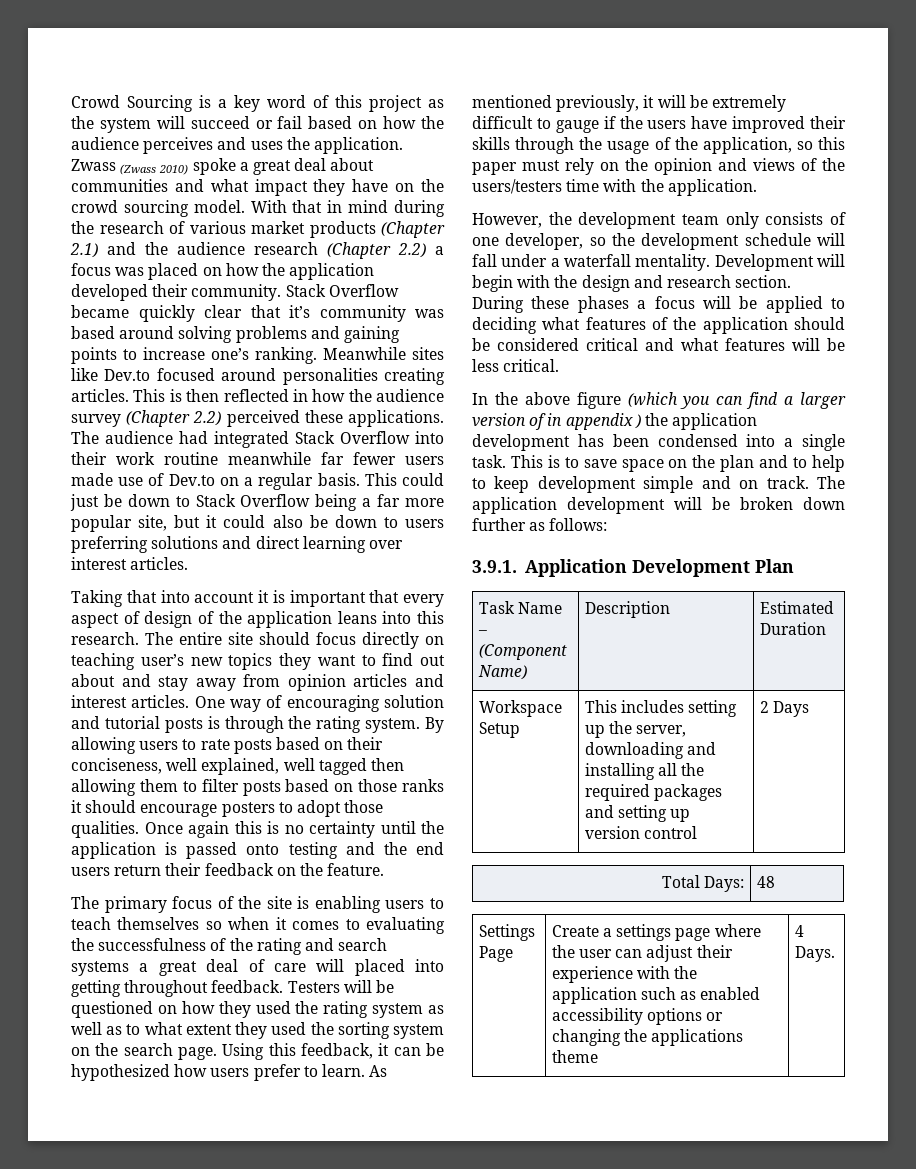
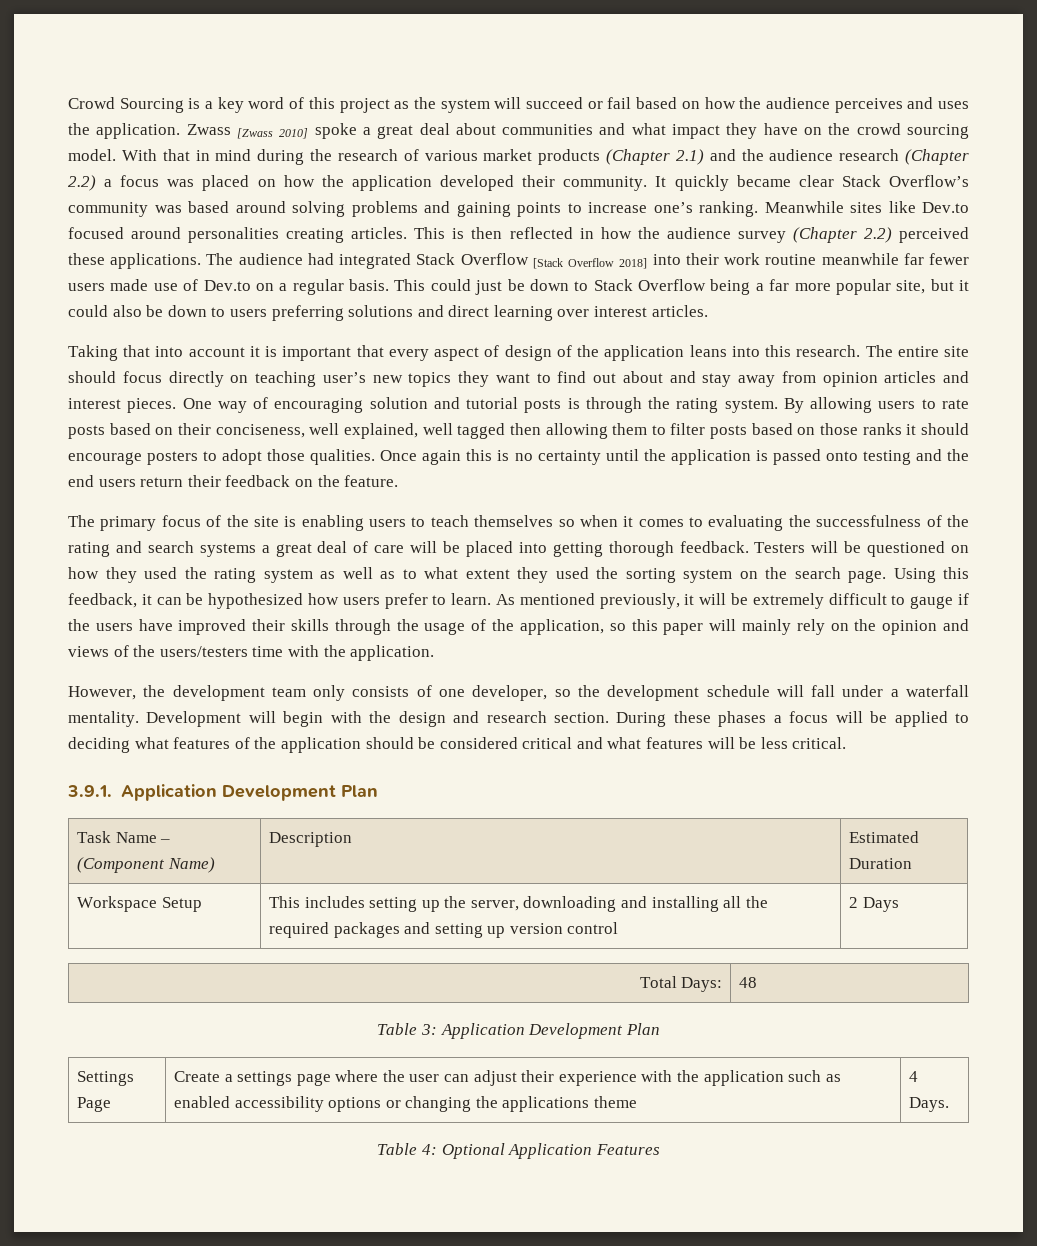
[120,164,189,175] (Zwass 2010) -> [236,128,309,139] [Zwass 2010]
[285,284,399,297] [71,305,310,322] Stack Overflow became quickly clear that it’s -> [655,175,969,191] It quickly became clear Stack Overflow’s
(410, 437) none -> [532,258,648,269] [Stack Overflow 2018]
[131,695,190,708] articles. -> [127,398,177,413] pieces.
(345, 965) none -> [442,541,460,553] be
[124,980,209,997] throughout -> [608,541,674,557] thorough
[522,160,560,171] must -> [709,619,791,635] will mainly
[472,392,846,409] [472,413,758,430] [472,434,845,451] [472,455,845,472] [472,476,845,493] [472,497,845,514] [472,518,608,531] // In the above figure (which you can find a larger version of in appendix ) the application development has been condensed into a single task. This is to save space on the plan and to help to keep development simple and on track. The application development will be broken down further as follows: -> (847, 743) none
(775, 882) none -> [377,1023,660,1039] // Table 3: Application Development Plan
(835, 954) none -> [377,1143,660,1159] // Table 4: Optional Application Features

